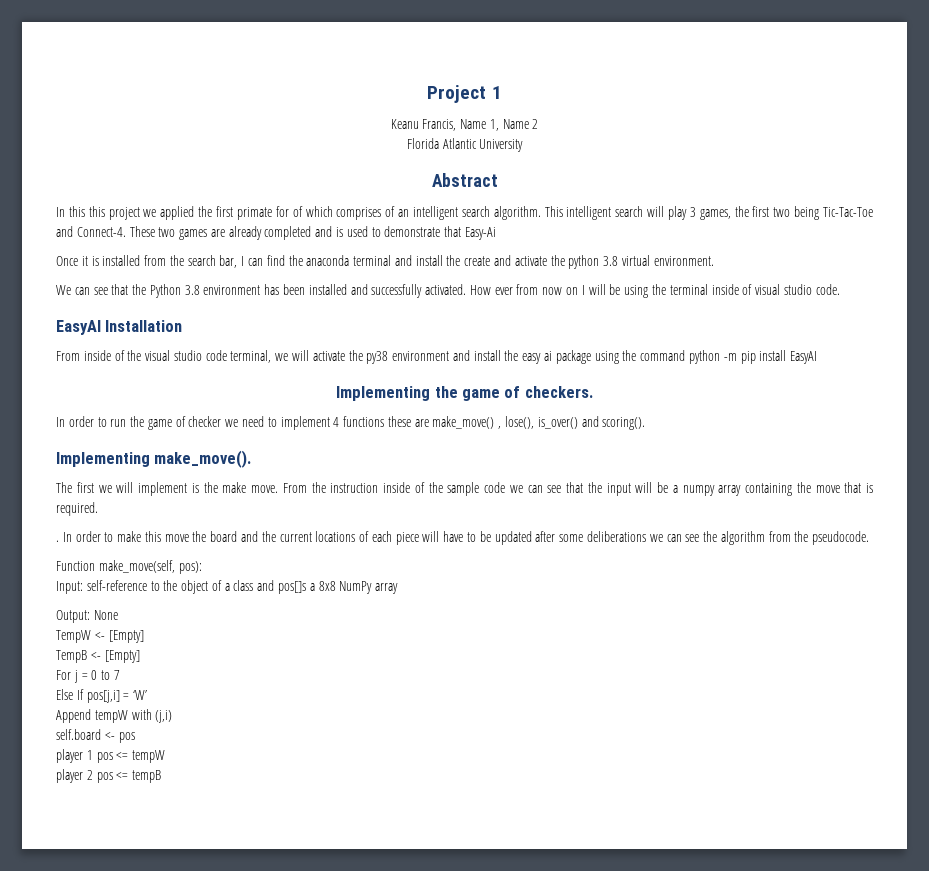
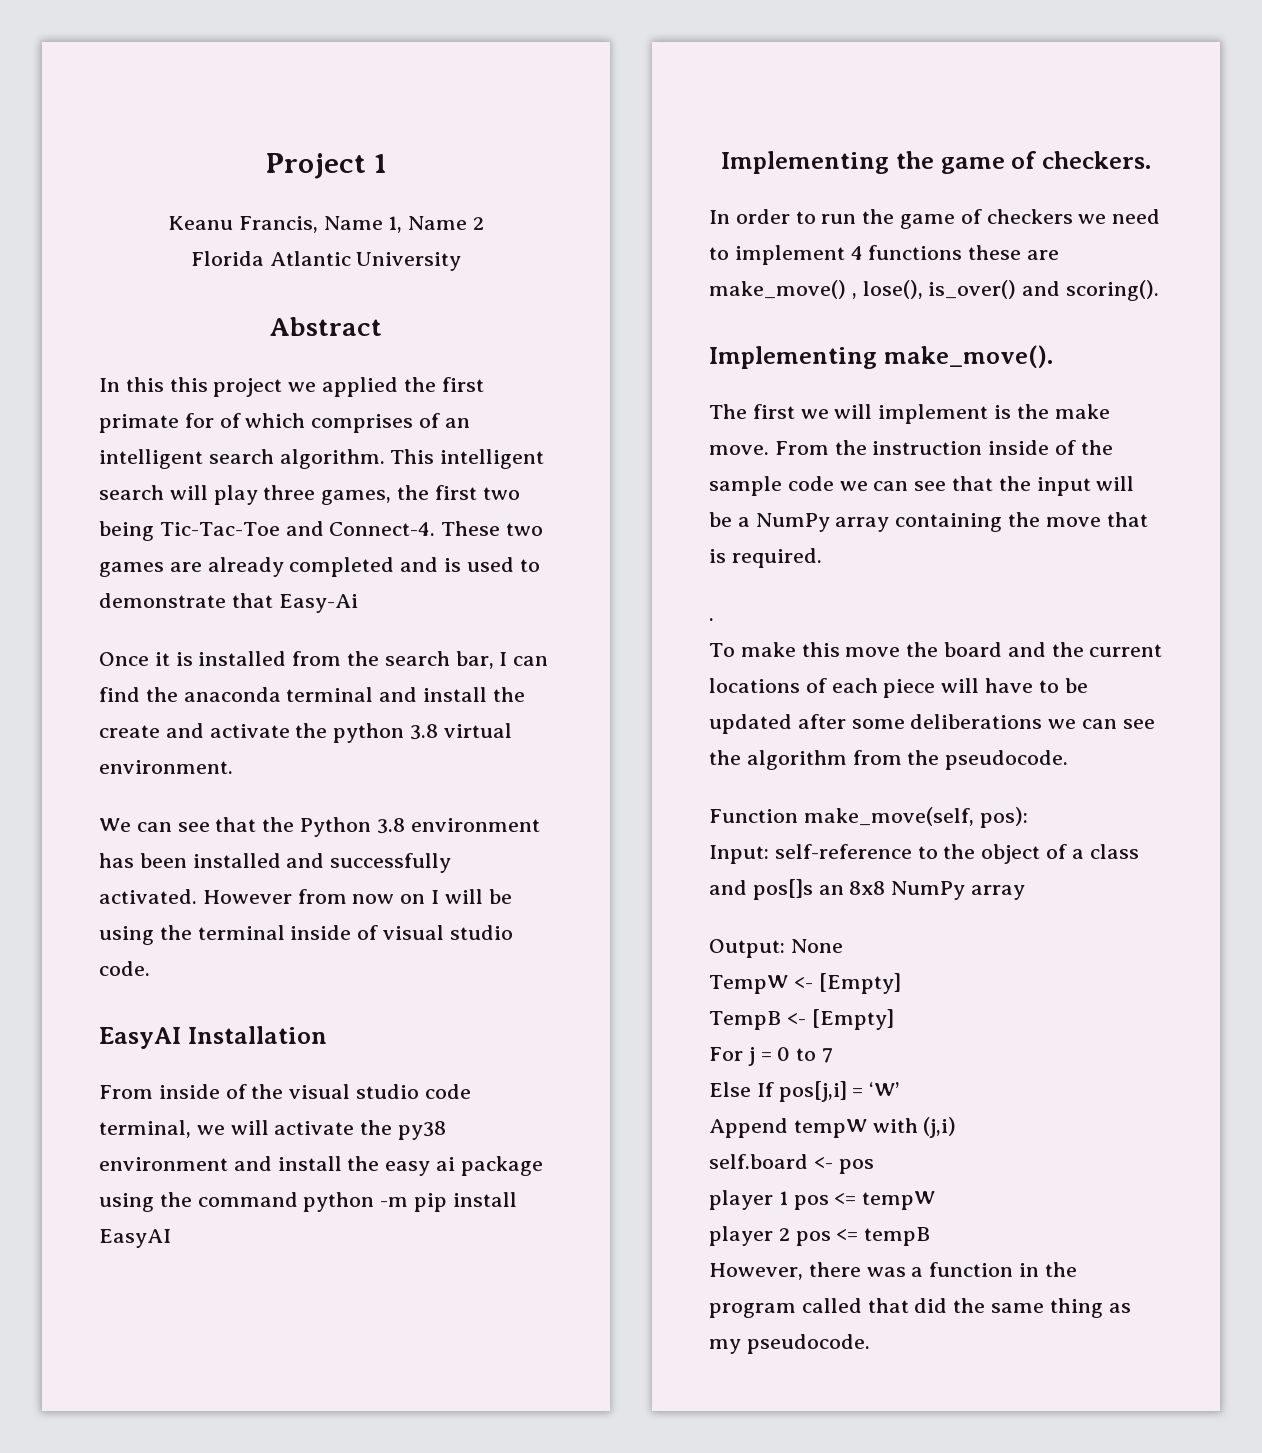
[689,207,696,217] 3 -> [263,485,316,500] three
[469,285,513,295] How ever -> [202,890,292,904] However
[188,416,222,427] checker -> [986,209,1073,224] checkers
[682,485,715,496] numpy -> [755,513,830,532] NumPy
[62,531,114,542] In order to -> [709,643,735,657] // To
[309,583,315,591] a -> [818,885,844,895] an
(162, 776) none -> [709,1262,1077,1280] [709,1298,1131,1318] [709,1334,870,1354] // However, there was a function in the program called that did the same thing as my pseudocode.

